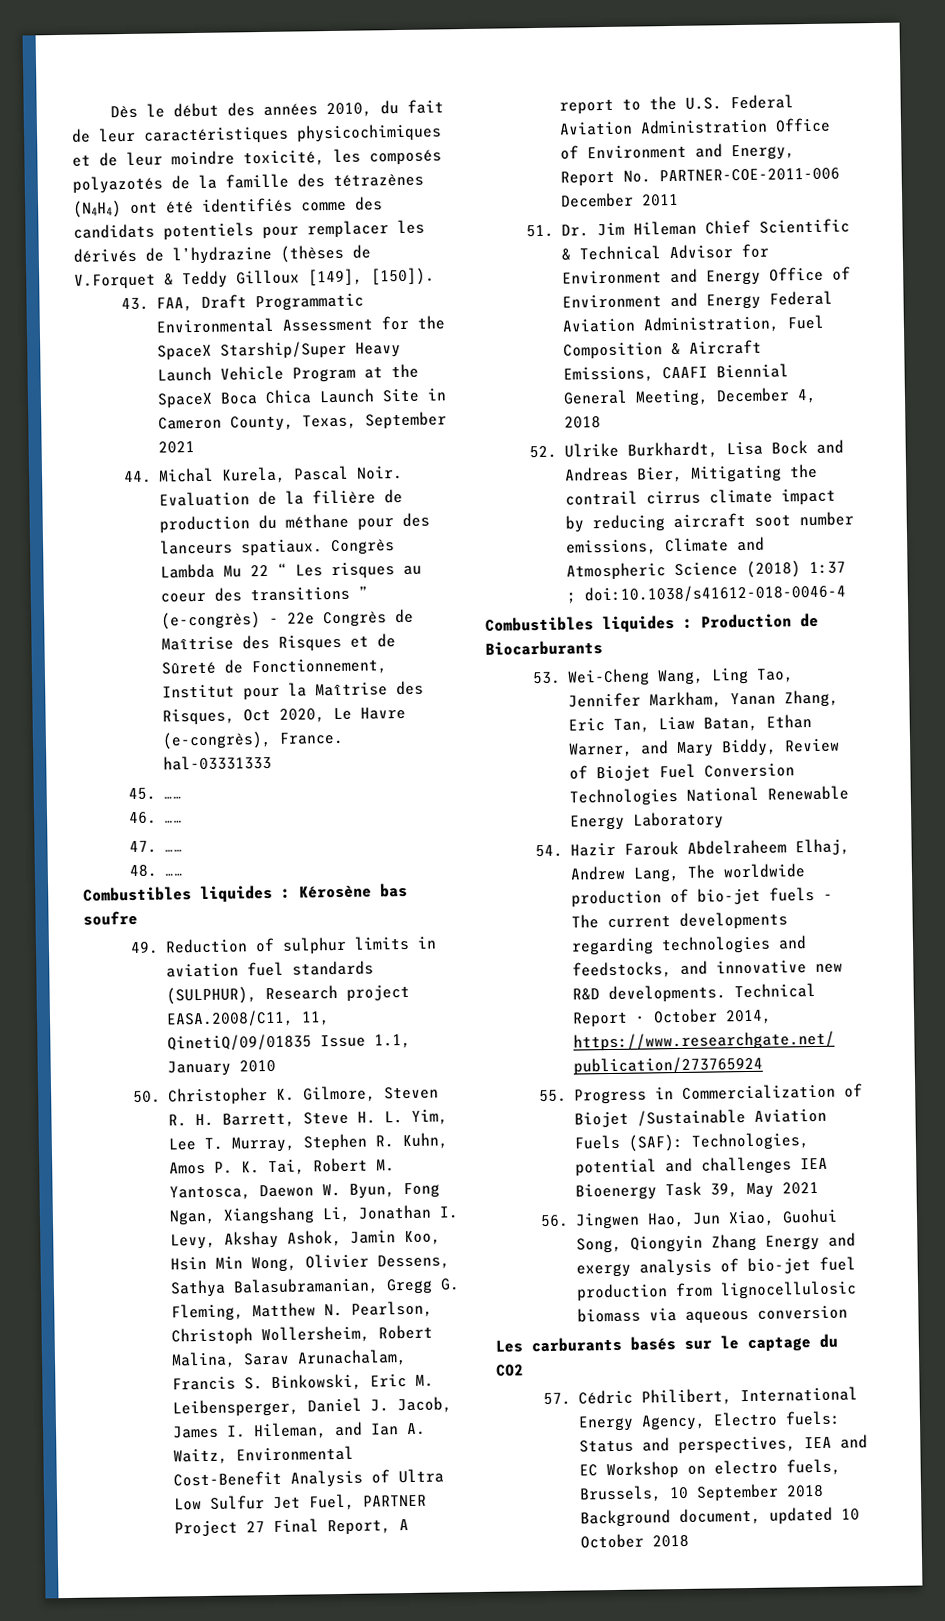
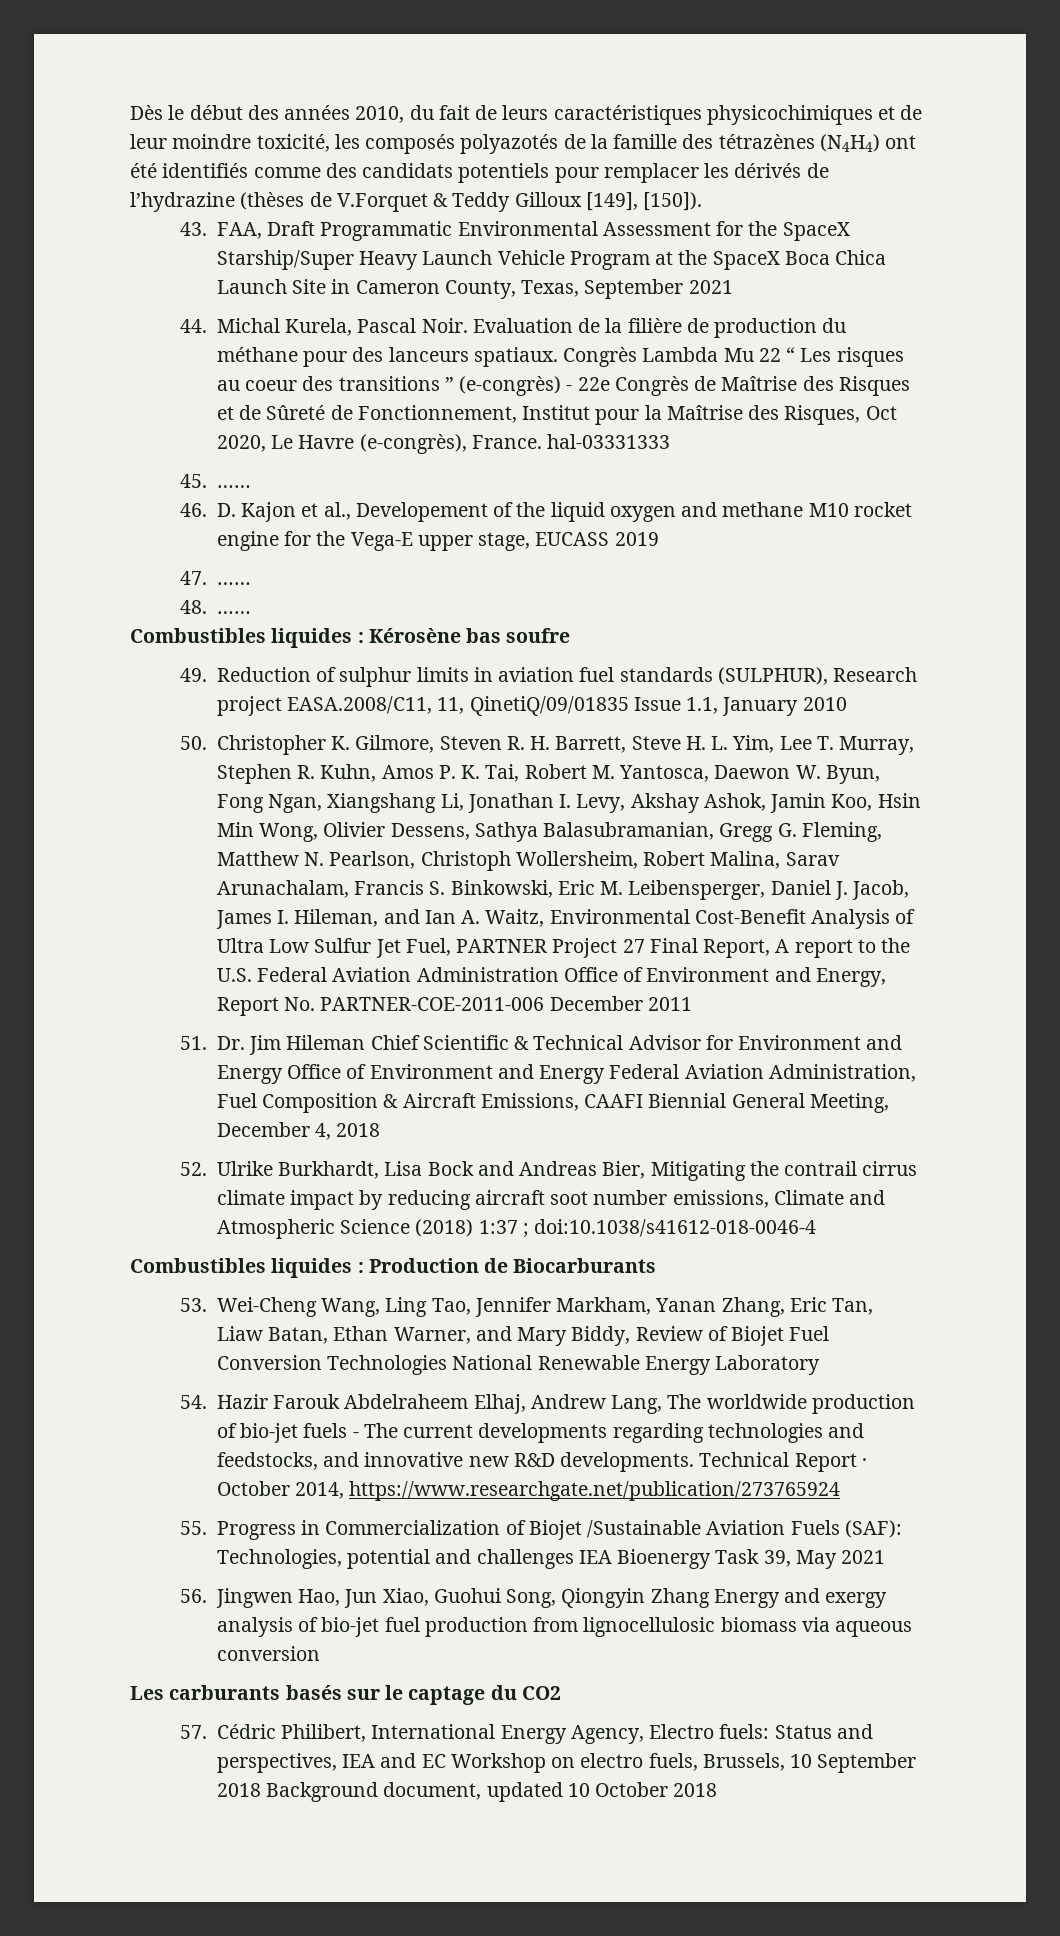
[98,127,136,143] leur -> [502,105,549,120] leurs
[163,820,183,824] …… -> [216,502,912,522] [216,531,659,551] D. Kajon et al., Developement of the liquid oxygen and methane M10 rocket engine for the Vega-E upper stage, EUCASS 2019

